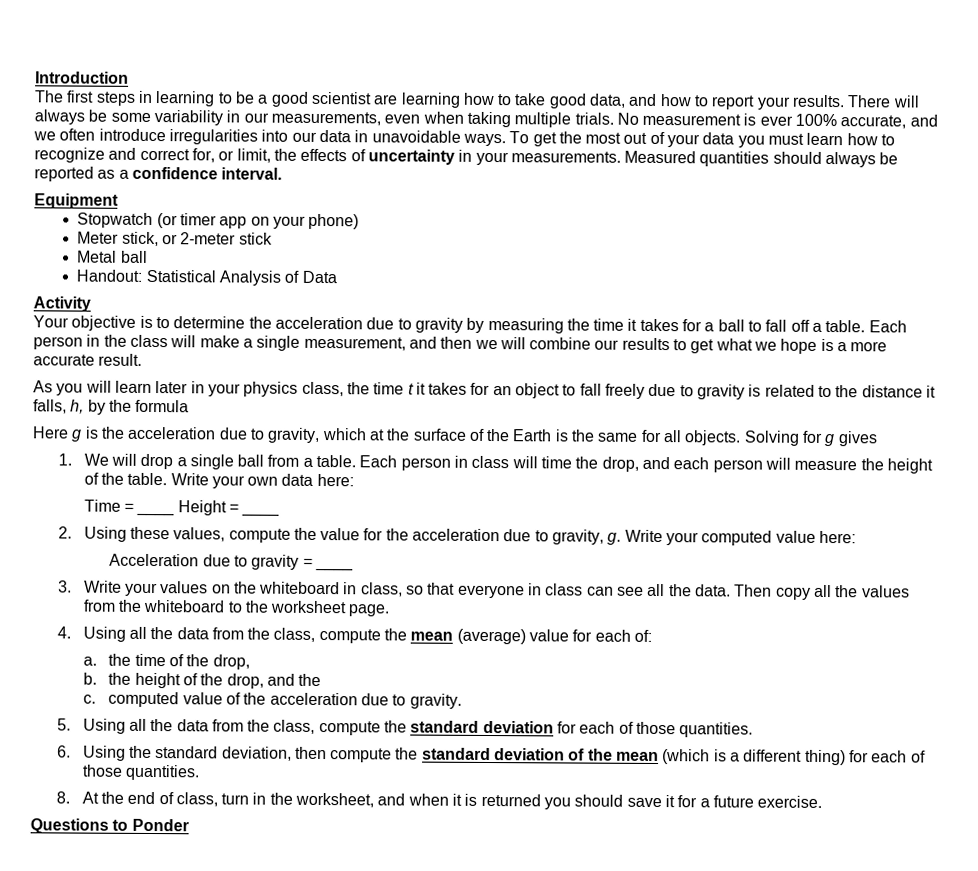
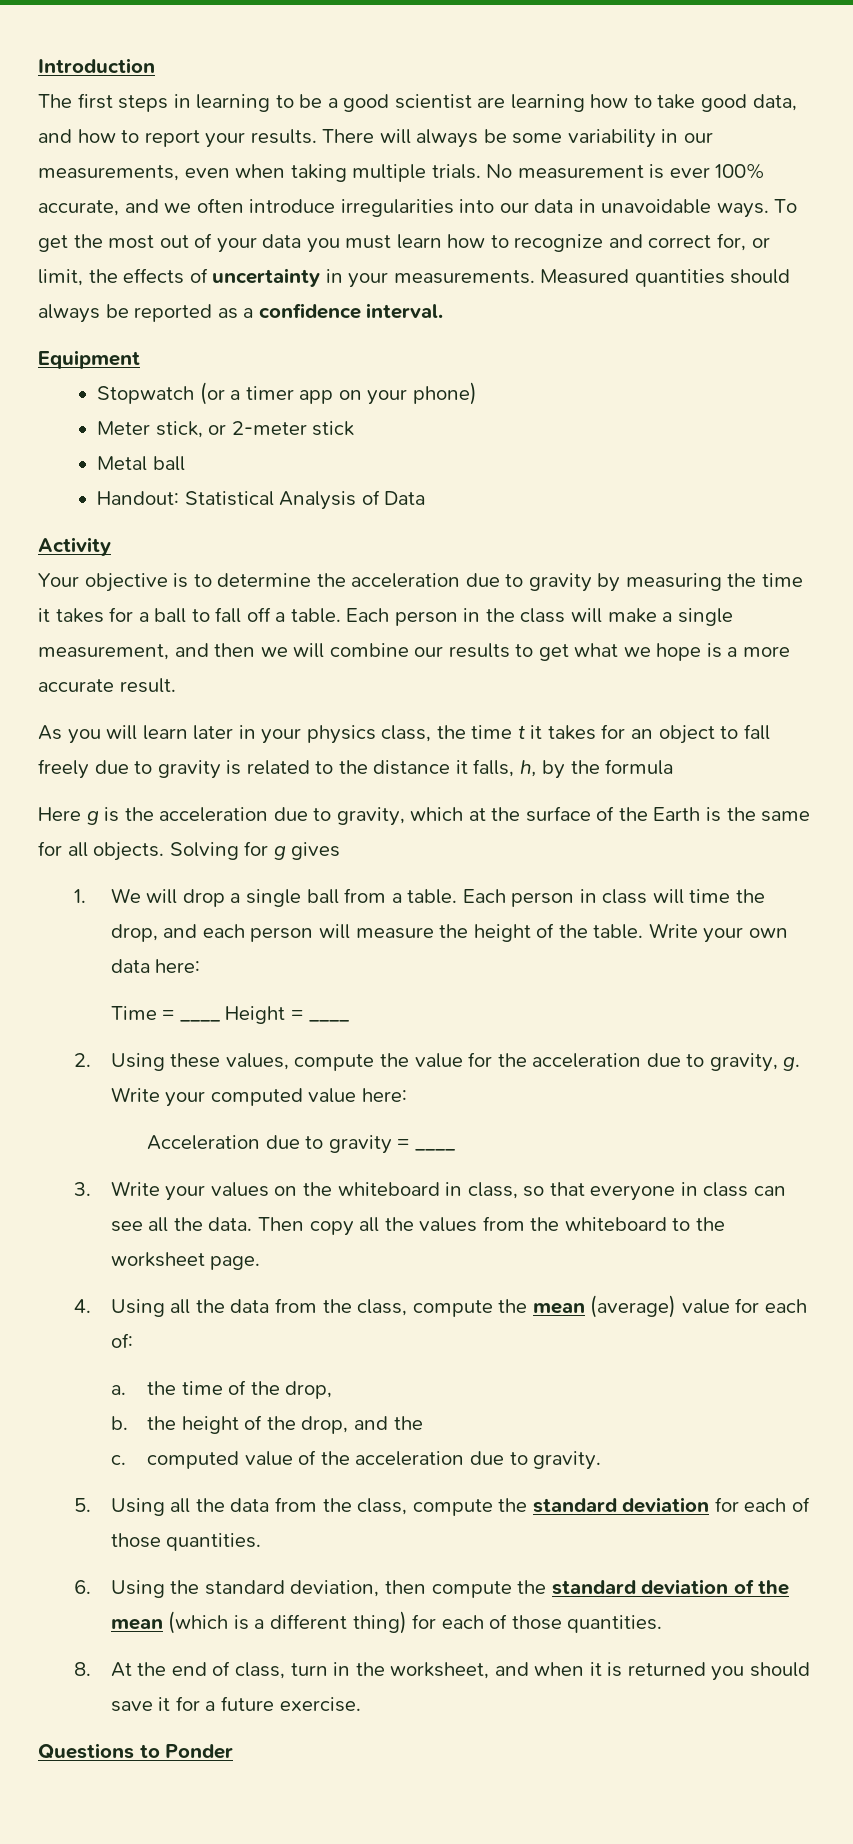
(178, 221) none -> [230,390,241,400] a

